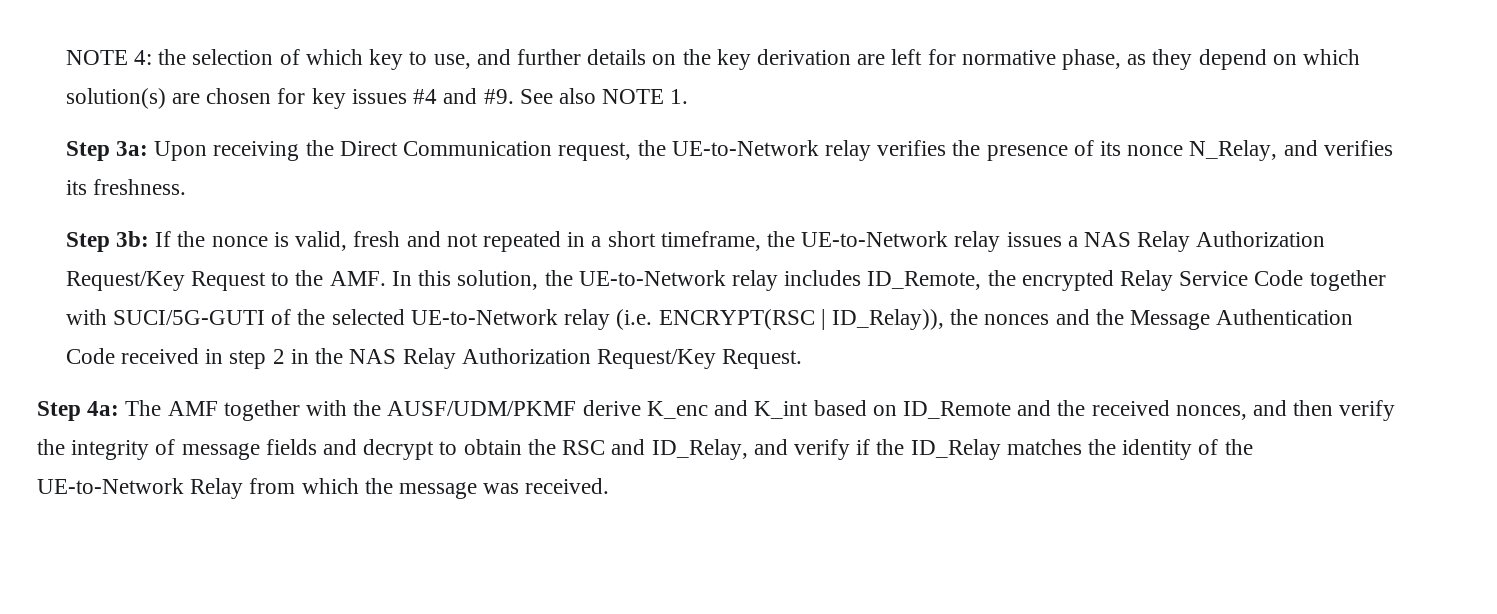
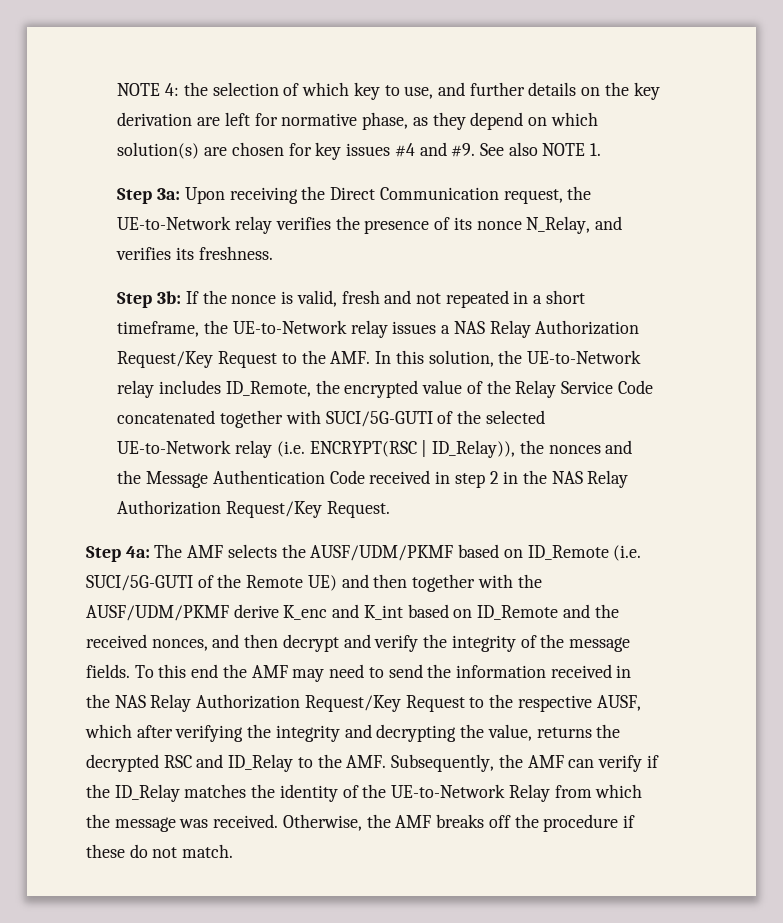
(1114, 280) none -> [422,380,511,394] value of the
(1304, 278) none -> [117,410,216,424] concatenated
(218, 408) none -> [227,544,642,561] [86,574,408,591] selects the AUSF/UDM/PKMF based on ID_Remote (i.e. SUCI/5G-GUTI of the Remote UE) and then
(1334, 408) none -> [282,634,371,652] decrypt and
[181,439,788,460] message fields and decrypt to obtain the RSC and ID_Relay, and -> [540,634,630,652] [86,664,632,682] [86,694,641,712] [85,724,621,742] [86,754,595,772] the message fields. To this end the AMF may need to send the information received in the NAS Relay Authorization Request/Key Request to the respective AUSF, which after verifying the integrity and decrypting the value, returns the decrypted RSC and ID_Relay to the AMF. Subsequently, the AMF can
(610, 486) none -> [282,814,635,832] [86,844,234,858] Otherwise, the AMF breaks off the procedure if these do not match.

